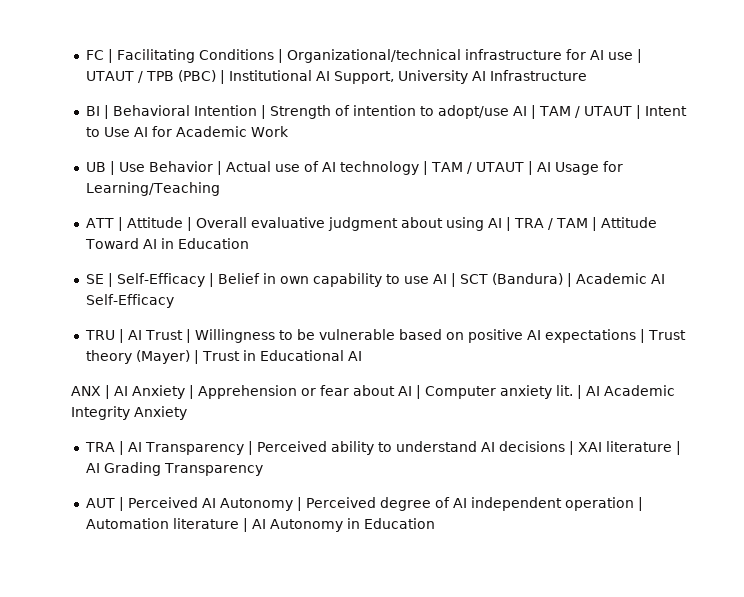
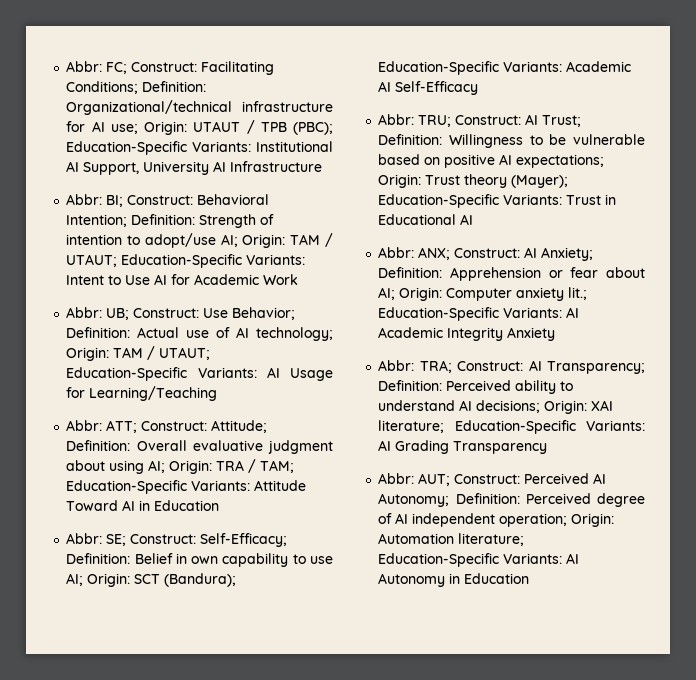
[85,49,283,63] FC | Facilitating Conditions | -> [66,61,275,75] [66,81,207,94] Abbr: FC; Construct: Facilitating Conditions; Definition:
[607,49,642,63] use | -> [110,121,188,135] use; Origin:
[177,70,225,84] (PBC) | -> [293,122,333,135] [66,141,252,155] (PBC); Education-Specific Variants:
[85,105,266,119] BI | Behavioral Intention | -> [66,194,270,207] [66,214,196,227] Abbr: BI; Construct: Behavioral Intention; Definition:
[512,105,641,119] AI | TAM / UTAUT | -> [220,233,333,248] [66,254,306,268] AI; Origin: TAM / UTAUT; Education-Specific Variants:
[85,161,533,175] UB | Use Behavior | Actual use of AI technology | TAM / UTAUT | -> [66,307,296,320] [66,327,334,341] [66,346,211,361] [66,367,257,381] Abbr: UB; Construct: Use Behavior; Definition: Actual use of AI technology; Origin: TAM / UTAUT; Education-Specific Variants:
[85,217,192,231] ATT | Attitude | -> [66,420,268,433] [66,440,131,451] Abbr: ATT; Construct: Attitude; Definition:
[487,217,597,231] AI | TRA / TAM | -> [148,459,295,474] [66,480,251,494] AI; Origin: TRA / TAM; Education-Specific Variants:
[85,273,214,287] SE | Self-Efficacy | -> [66,533,288,547] [66,553,131,564] Abbr: SE; Construct: Self-Efficacy; Definition:
[432,273,665,287] [85,294,174,308] [84,329,191,343] AI | SCT (Bandura) | Academic AI Self-Efficacy // TRU | AI Trust | -> [66,573,237,587] [378,61,632,75] [378,81,479,95] [378,114,582,127] [378,134,443,145] AI; Origin: SCT (Bandura); Education-Specific Variants: Academic AI Self-Efficacy // Abbr: TRU; Construct: AI Trust; Definition:
[544,329,686,343] [85,350,362,364] [71,385,675,399] [71,406,187,420] [84,441,253,455] expectations | Trust theory (Mayer) | Trust in Educational AI // ANX | AI Anxiety | Apprehension or fear about AI | Computer anxiety lit. | AI Academic Integrity Anxiety // TRA | AI Transparency | -> [516,154,605,168] [378,174,569,188] [378,194,617,208] [378,214,474,225] [378,247,594,261] [378,267,645,281] [378,287,588,301] [378,307,580,321] [378,327,556,341] [378,360,645,374] [378,380,443,391] expectations; Origin: Trust theory (Mayer); Education-Specific Variants: Trust in Educational AI // Abbr: ANX; Construct: AI Anxiety; Definition: Apprehension or fear about AI; Origin: Computer anxiety lit.; Education-Specific Variants: AI Academic Integrity Anxiety // Abbr: TRA; Construct: AI Transparency; Definition:
[498,441,681,455] [85,462,263,476] [85,497,302,511] decisions | XAI literature | AI Grading Transparency // AUT | Perceived AI Autonomy | -> [476,400,614,414] [378,420,645,434] [378,440,548,454] [378,473,607,486] [378,493,520,507] decisions; Origin: XAI literature; Education-Specific Variants: AI Grading Transparency // Abbr: AUT; Construct: Perceived AI Autonomy; Definition:
[564,497,643,511] [85,518,248,532] operation | Automation literature | -> [499,513,615,527] [378,533,525,546] [378,553,563,567] operation; Origin: Automation literature; Education-Specific Variants:

